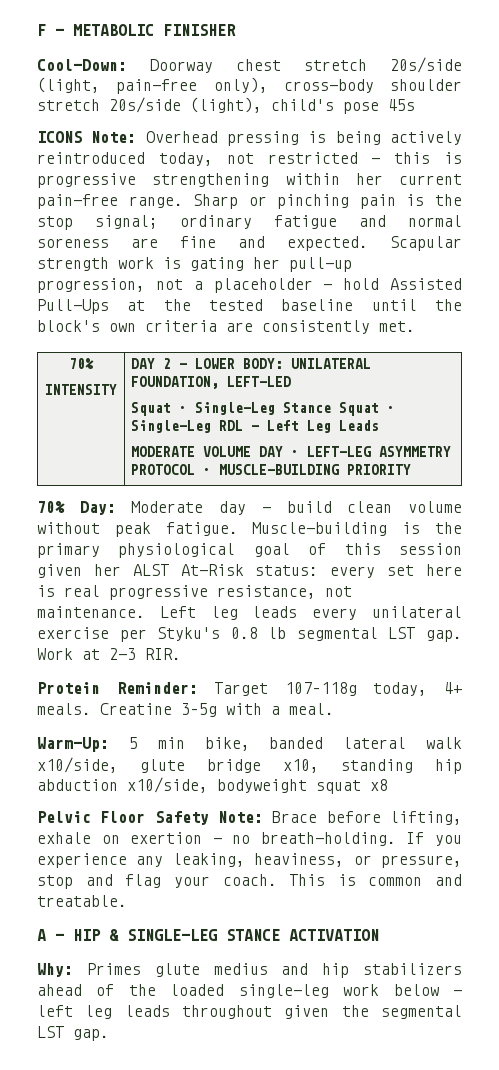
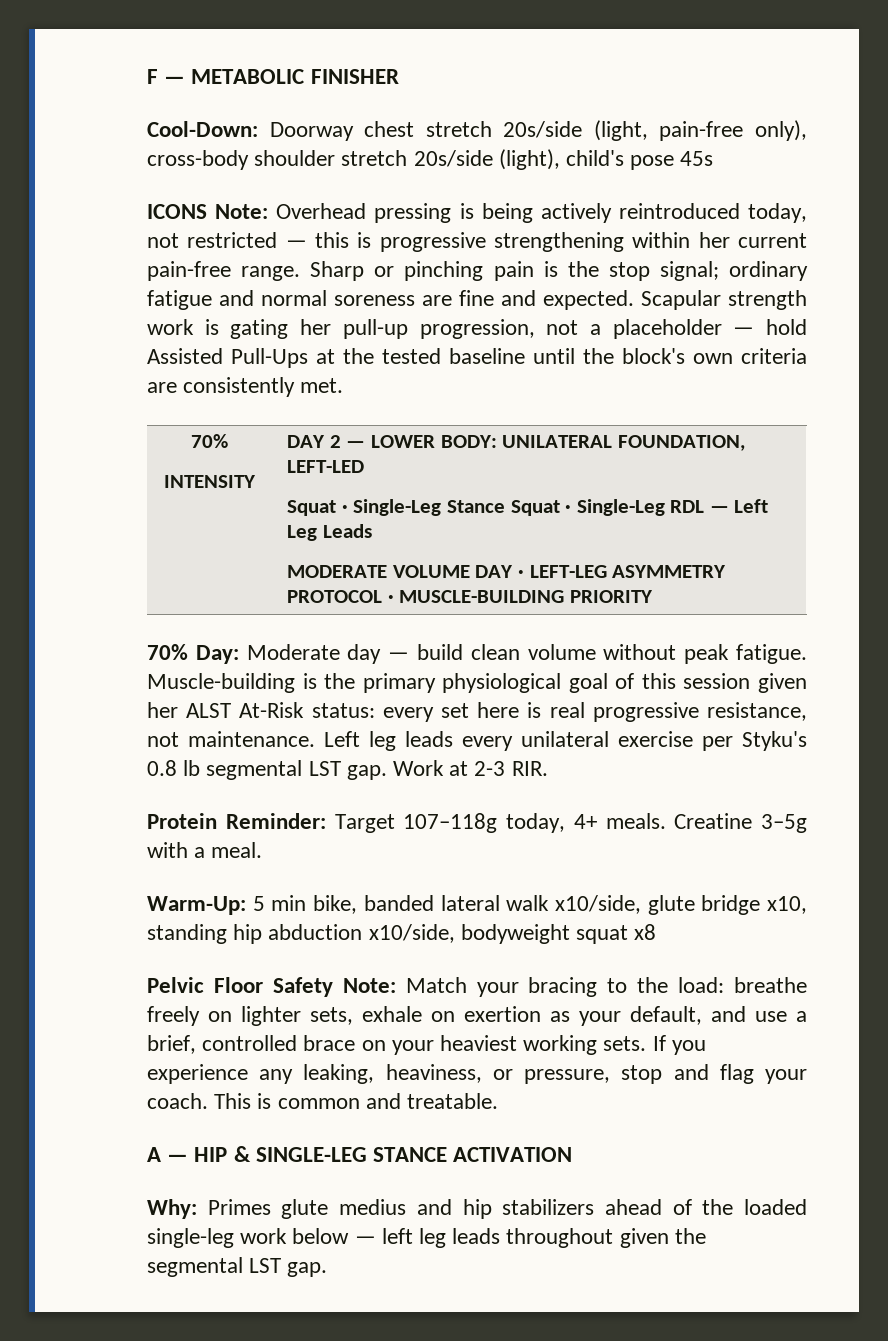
[272,811,462,825] [37,832,396,846] Brace before lifting, exhale on exertion — no breath-holding. -> [405,977,807,997] [147,1006,807,1026] [147,1035,647,1055] Match your bracing to the load: breathe freely on lighter sets, exhale on exertion as your default, and use a brief, controlled brace on your heaviest working sets.

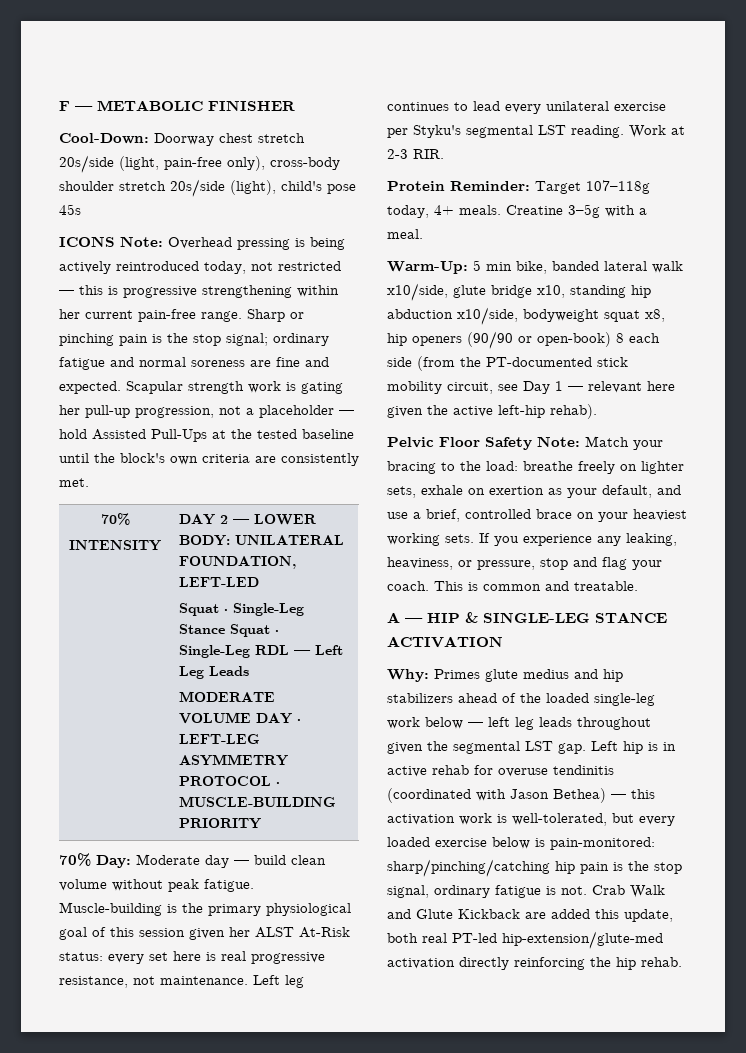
[405,731,453,747] leads -> [387,101,500,111] continues to lead
[147,760,387,780] 0.8 lb segmental LST gap. -> [466,125,624,138] segmental LST reading.
[634,924,657,940] x8 -> [645,309,665,322] [387,331,660,349] [387,356,628,371] [387,381,675,394] [387,404,597,419] x8, hip openers (90/90 or open-book) 8 each side (from the PT-documented stick mobility circuit, see Day 1 — relevant here given the active left-hip rehab).
(328, 1269) none -> [591,741,676,754] [387,765,614,777] [387,788,655,803] [387,813,675,826] [387,837,655,850] [387,859,682,877] [387,885,665,898] [387,909,673,922] [387,931,663,949] [387,957,682,970] Left hip is in active rehab for overuse tendinitis (coordinated with Jason Bethea) — this activation work is well-tolerated, but every loaded exercise below is pain-monitored: sharp/pinching/catching hip pain is the stop signal, ordinary fatigue is not. Crab Walk and Glute Kickback are added this update, both real PT-led hip-extension/glute-med activation directly reinforcing the hip rehab.

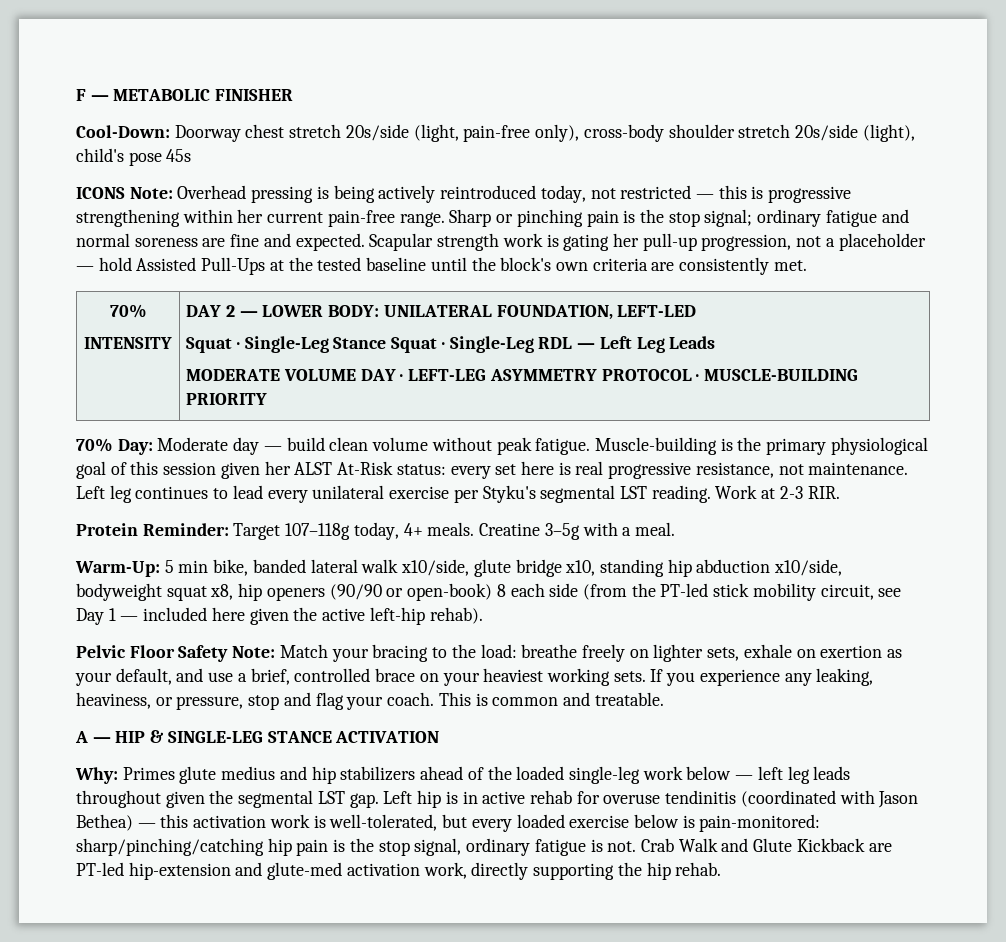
[486,357,592,367] PT-documented -> [660,583,709,597] PT-led
[588,381,642,393] relevant -> [143,607,208,621] included
[551,909,673,922] [387,931,663,949] [387,957,585,970] added this update, both real PT-led hip-extension/glute-med activation directly reinforcing -> [76,862,615,880] PT-led hip-extension and glute-med activation work, directly supporting

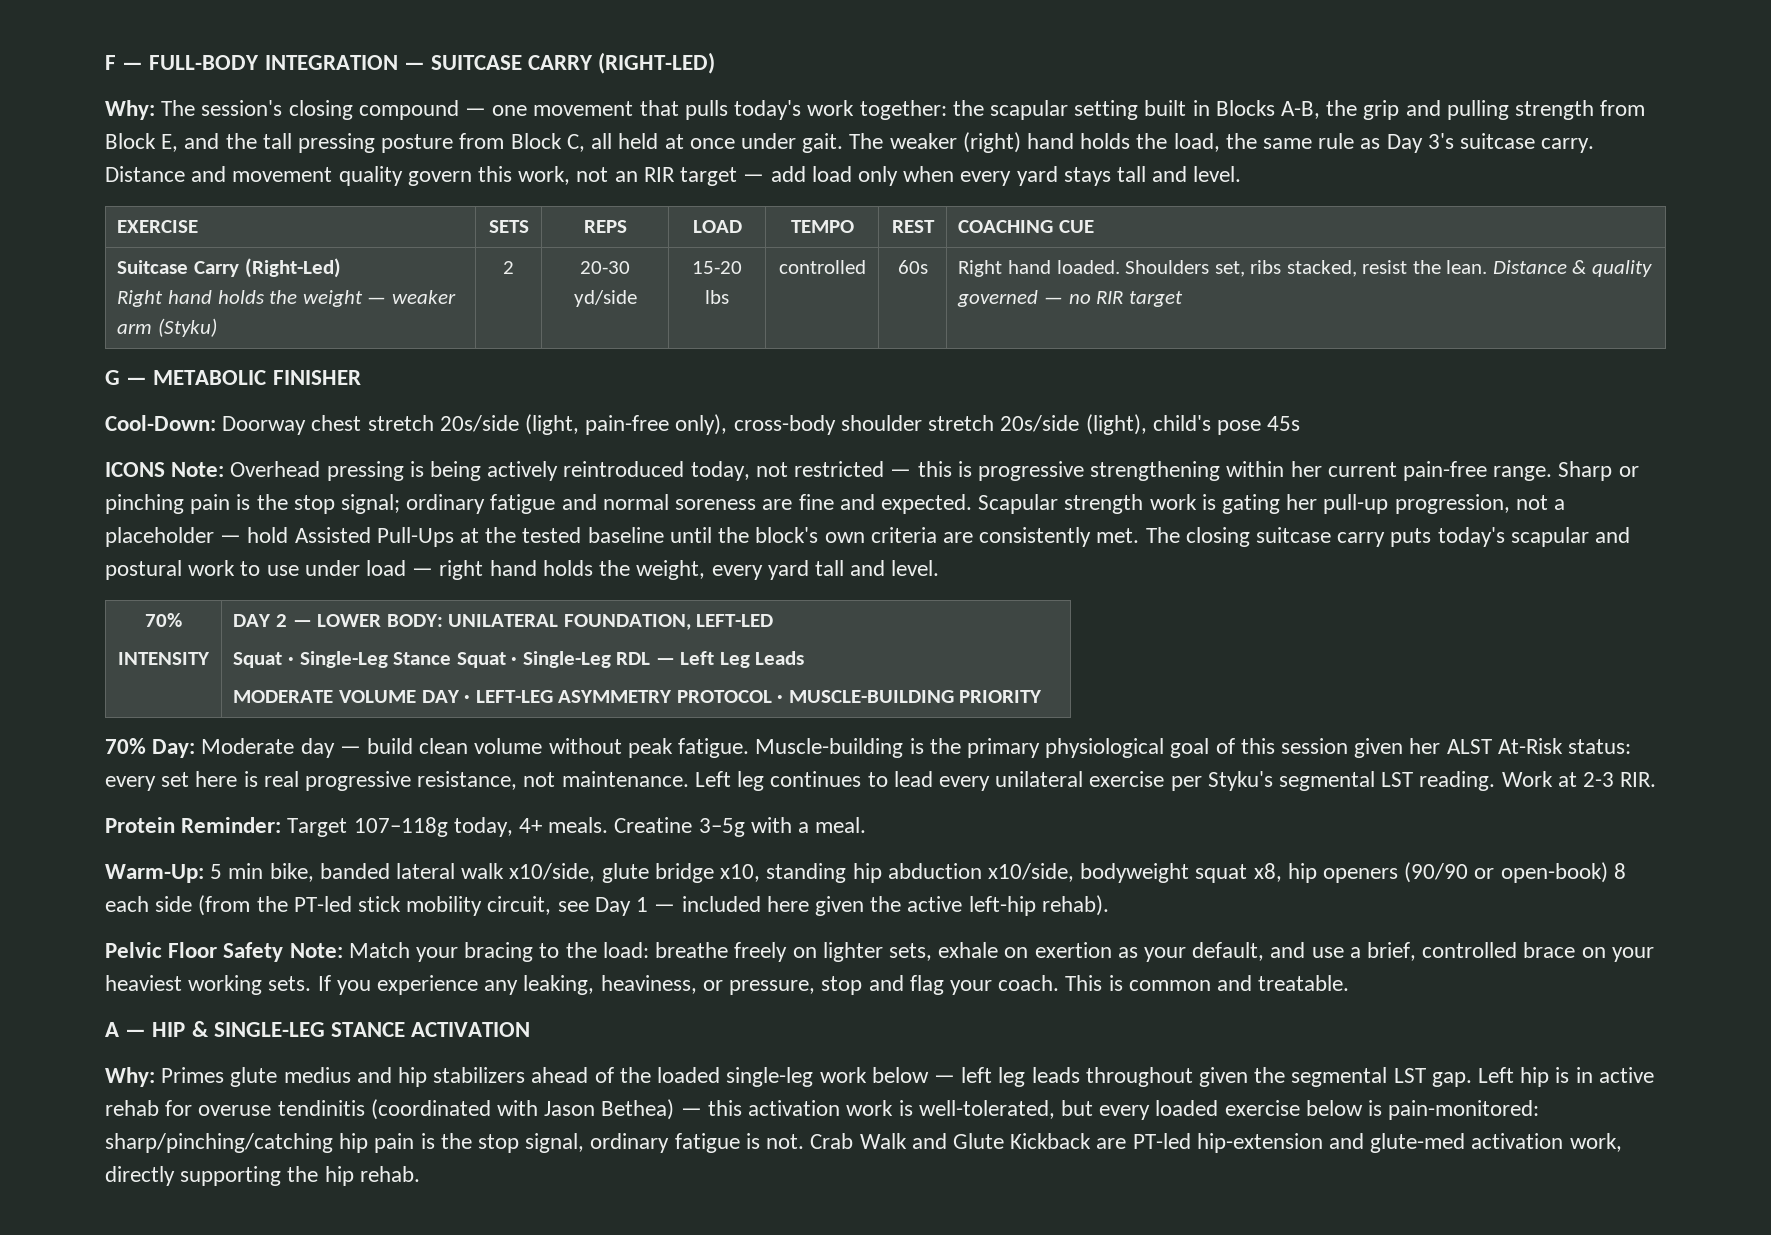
(109, 98) none -> [149,52,716,74] [105,100,1646,120] [105,132,1595,153] [105,166,1242,186] [117,220,199,233] [488,220,529,233] [583,220,627,233] [692,220,742,233] [790,220,854,233] [891,220,935,233] [958,220,1095,233] [117,258,341,278] [117,290,456,307] [117,318,218,337] [503,261,514,274] [580,261,630,274] [573,290,637,307] [692,261,742,274] [705,290,729,304] [778,260,866,274] [897,260,928,274] [958,260,1652,277] [957,290,1183,307] [105,370,148,385] FULL-BODY INTEGRATION — SUITCASE CARRY (RIGHT-LED) // Why: The session's closing compound — one movement that pulls today's work together: the scapular setting built in Blocks A-B, the grip and pulling strength from Block E, and the tall pressing posture from Block C, all held at once under gait. The weaker (right) hand holds the load, the same rule as Day 3's suitcase carry. Distance and movement quality govern this work, not an RIR target — add load only when every yard stays tall and level. // EXERCISE | SETS | REPS | LOAD | TEMPO | REST | COACHING CUE // Suitcase Carry (Right-Led) // Right hand holds the weight — weaker arm (Styku) | 2 | 20-30 yd/side | 15-20 lbs | controlled | 60s | Right hand loaded. Shoulders set, ribs stacked, resist the lean. Distance & quality governed — no RIR target // G —
(807, 265) none -> [1145,527,1631,547] [105,560,940,580] The closing suitcase carry puts today's scapular and postural work to use under load — right hand holds the weight, every yard tall and level.

